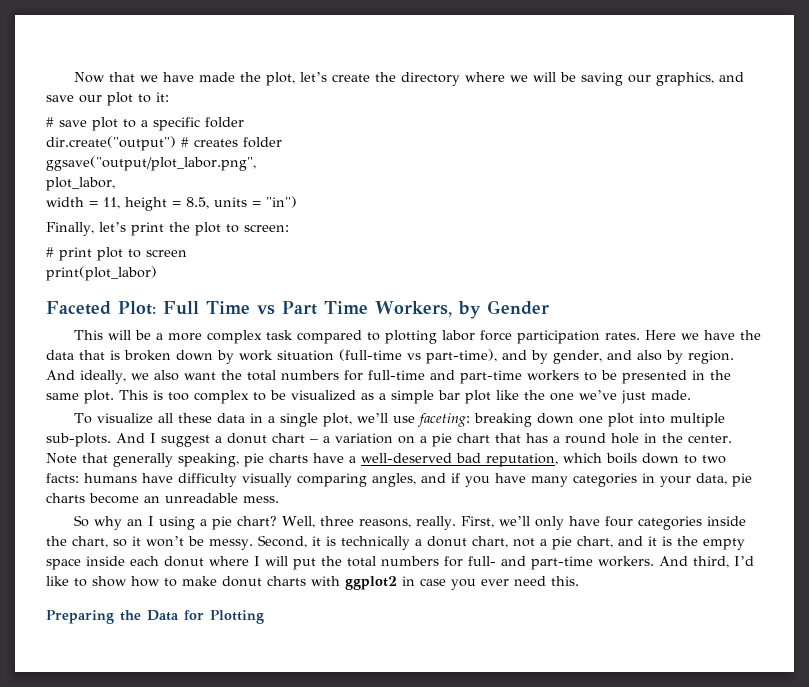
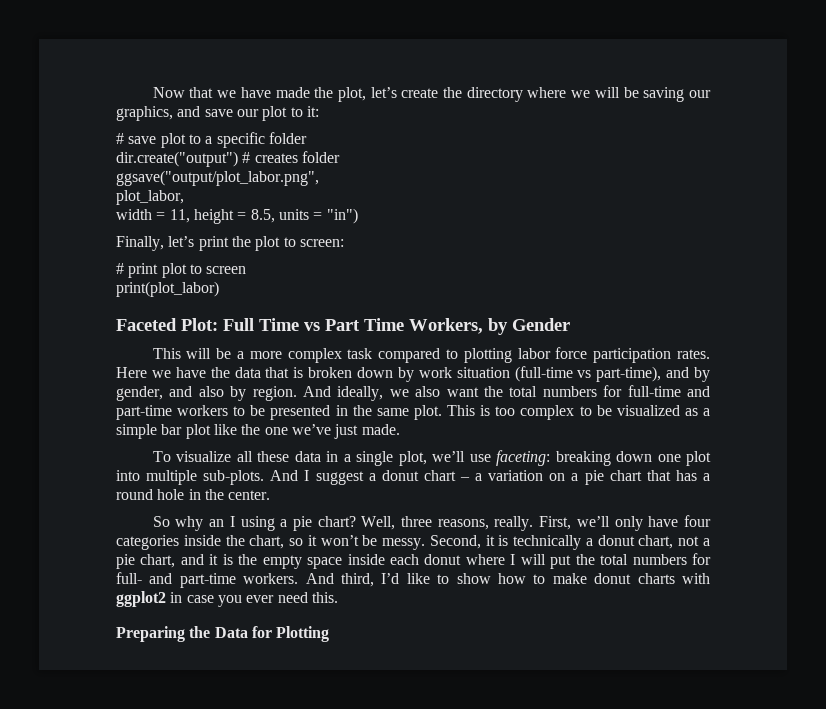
[46,453,726,467] [46,473,752,487] [46,493,279,504] Note that generally speaking, pie charts have a well-deserved bad reputation, which boils down to two facts: humans have difficulty visually comparing angles, and if you have many categories in your data, pie charts become an unreadable mess. -> (271, 495) none

